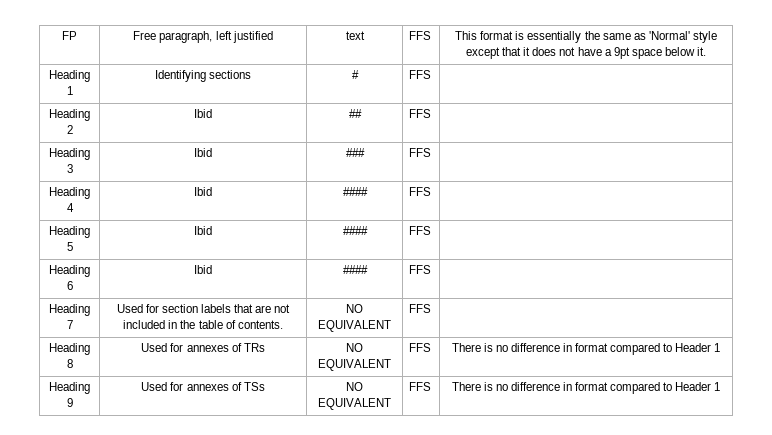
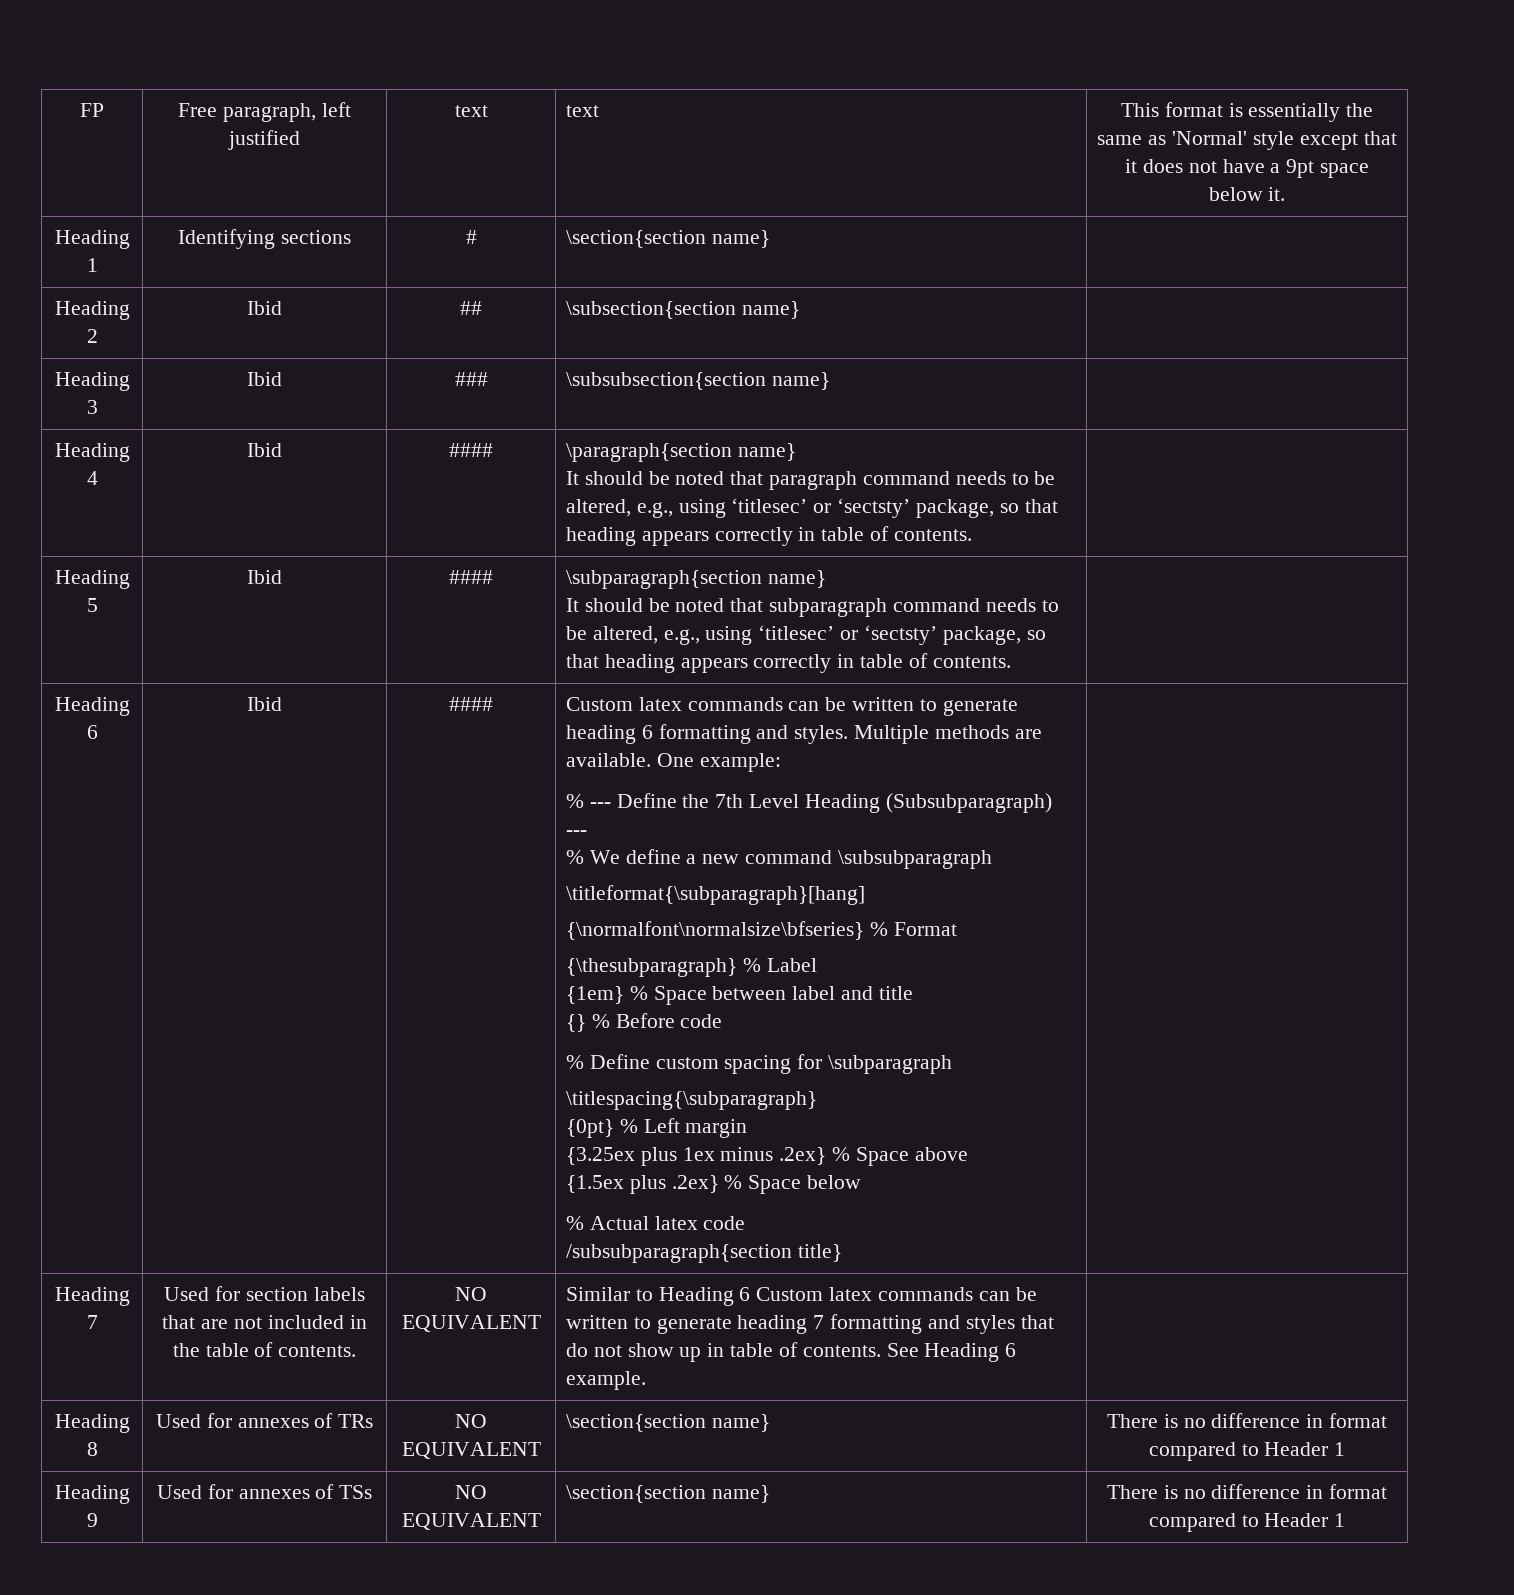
[408,31,431,40] FFS -> [566,105,600,117] text
[408,70,431,79] FFS -> [566,230,770,248] \section{section name}
[408,109,431,118] FFS -> [566,301,800,319] \subsection{section name}
[408,148,431,157] FFS -> [566,372,830,390] \subsubsection{section name}
[408,187,431,196] [49,226,90,238] [66,242,73,251] [194,226,212,235] [342,226,368,235] [408,226,431,235] [49,265,90,277] [66,281,73,290] [194,265,212,274] [342,265,368,274] [408,265,431,274] FFS | // Heading 5 | Ibid | #### | FFS | // Heading 6 | Ibid | #### | FFS -> [566,443,796,462] [566,471,1056,490] [566,498,1058,518] [566,526,972,546] [54,570,130,589] [86,598,98,612] [247,570,282,584] [448,570,493,584] [566,570,826,589] [566,598,1059,617] [566,625,1046,645] [566,653,1011,673] [54,697,130,716] [86,725,98,739] [247,697,282,711] [448,697,493,711] [566,697,1018,716] [566,724,1042,744] [566,753,781,772] [566,793,1052,813] [566,830,588,836] [566,849,992,869] [566,885,866,905] [566,921,957,940] [566,958,817,977] [566,986,913,1005] [566,1013,723,1032] [566,1054,953,1074] [566,1091,818,1110] [566,1118,748,1138] [566,1147,968,1166] [566,1175,862,1194] [566,1216,746,1230] [566,1244,842,1263] \paragraph{section name} // It should be noted that paragraph command needs to be altered, e.g., using ‘titlesec’ or ‘sectsty’ package, so that heading appears correctly in table of contents. | // Heading 5 | Ibid | #### | \subparagraph{section name} // It should be noted that subparagraph command needs to be altered, e.g., using ‘titlesec’ or ‘sectsty’ package, so that heading appears correctly in table of contents. | // Heading 6 | Ibid | #### | Custom latex commands can be written to generate heading 6 formatting and styles. Multiple methods are available. One example: // % --- Define the 7th Level Heading (Subsubparagraph) --- // % We define a new command \subsubparagraph // \titleformat{\subparagraph}[hang] // {\normalfont\normalsize\bfseries} % Format // {\thesubparagraph} % Label // {1em} % Space between label and title // {} % Before code // % Define custom spacing for \subparagraph // \titlespacing{\subparagraph} // {0pt} % Left margin // {3.25ex plus 1ex minus .2ex} % Space above // {1.5ex plus .2ex} % Space below // % Actual latex code // /subsubparagraph{section title}
[408,304,431,313] FFS -> [566,1287,1037,1306] [566,1314,1054,1334] [566,1342,1017,1362] [566,1371,647,1390] Similar to Heading 6 Custom latex commands can be written to generate heading 7 formatting and styles that do not show up in table of contents. See Heading 6 example.
[408,343,431,352] FFS -> [566,1414,770,1432] \section{section name}
[408,382,431,391] FFS -> [566,1485,770,1503] \section{section name}

